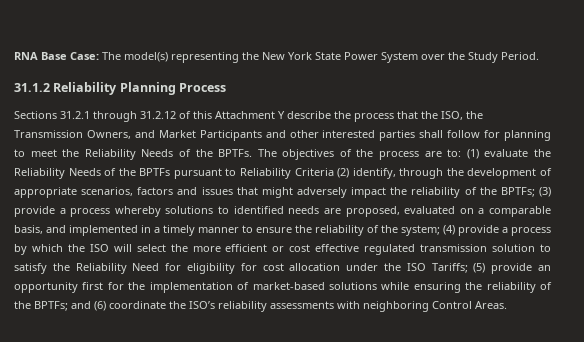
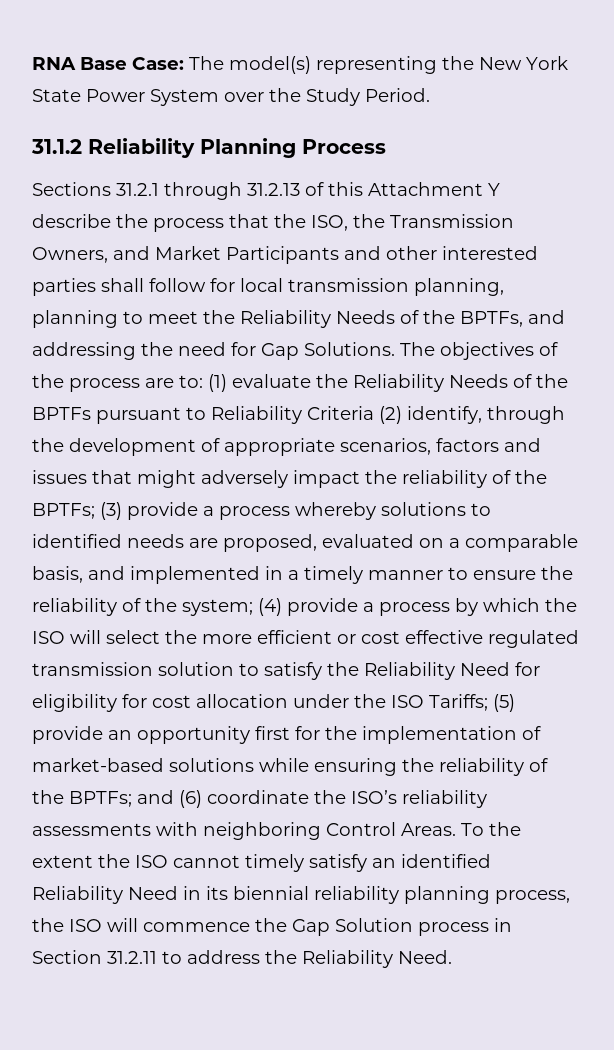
[140,111,176,119] 31.2.12 -> [247,183,300,196] 31.2.13
(501, 134) none -> [240,278,504,296] local transmission planning,
[218,149,253,157] BPTFs. -> [460,310,565,327] [32,342,395,360] BPTFs, and addressing the need for Gap Solutions.
(507, 305) none -> [461,822,521,836] [32,854,491,872] [32,886,570,904] [32,918,512,936] [32,950,452,968] To the extent the ISO cannot timely satisfy an identified Reliability Need in its biennial reliability planning process, the ISO will commence the Gap Solution process in Section 31.2.11 to address the Reliability Need.

